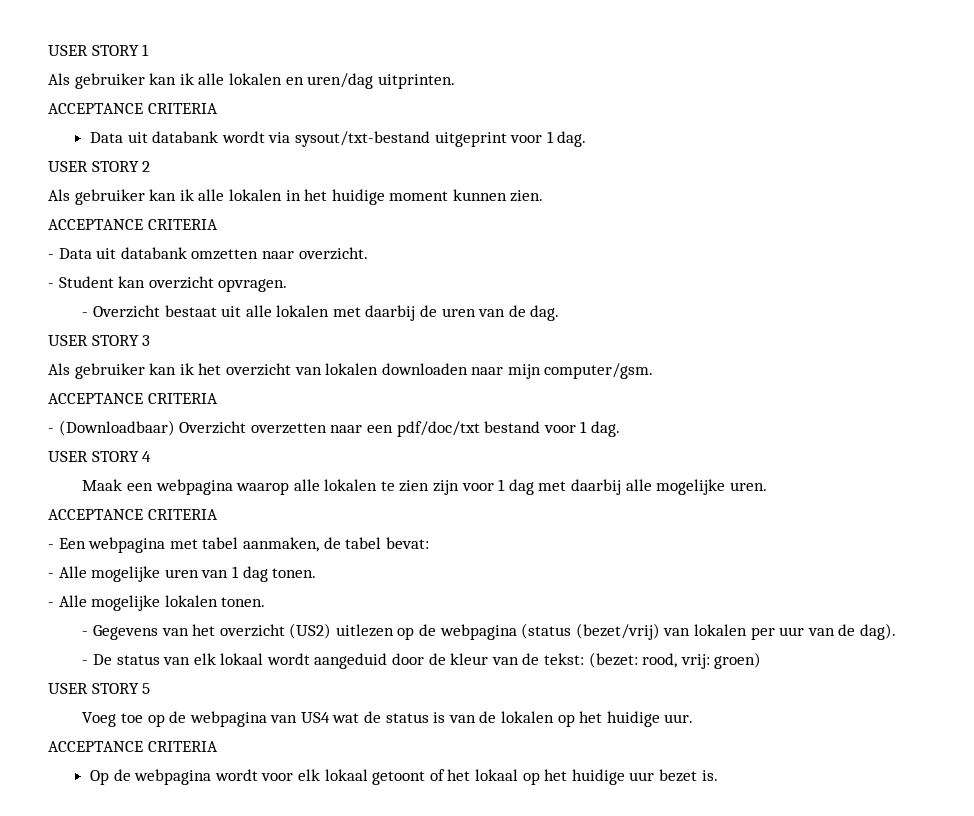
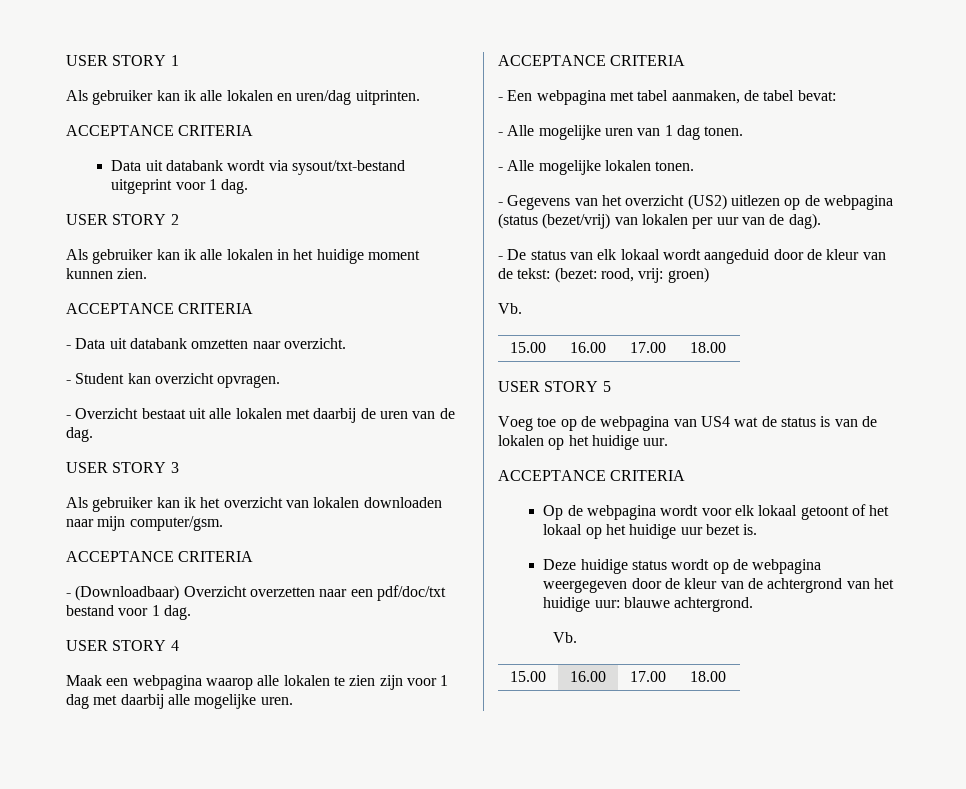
(762, 660) none -> [498,303,522,314] [509,342,546,353] [569,342,606,353] [629,342,666,353] [689,342,726,353] // Vb. // 15.00 | 16.00 | 17.00 | 18.00
(718, 775) none -> [543,559,822,574] [543,578,894,593] [543,597,754,612] [553,632,578,643] [509,671,546,682] [569,671,606,682] [629,671,666,682] [689,671,726,682] // Deze huidige status wordt op de webpagina weergegeven door de kleur van de achtergrond van het huidige uur: blauwe achtergrond. // Vb. // 15.00 | 16.00 | 17.00 | 18.00

